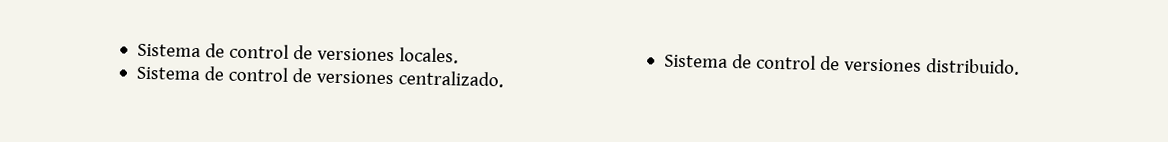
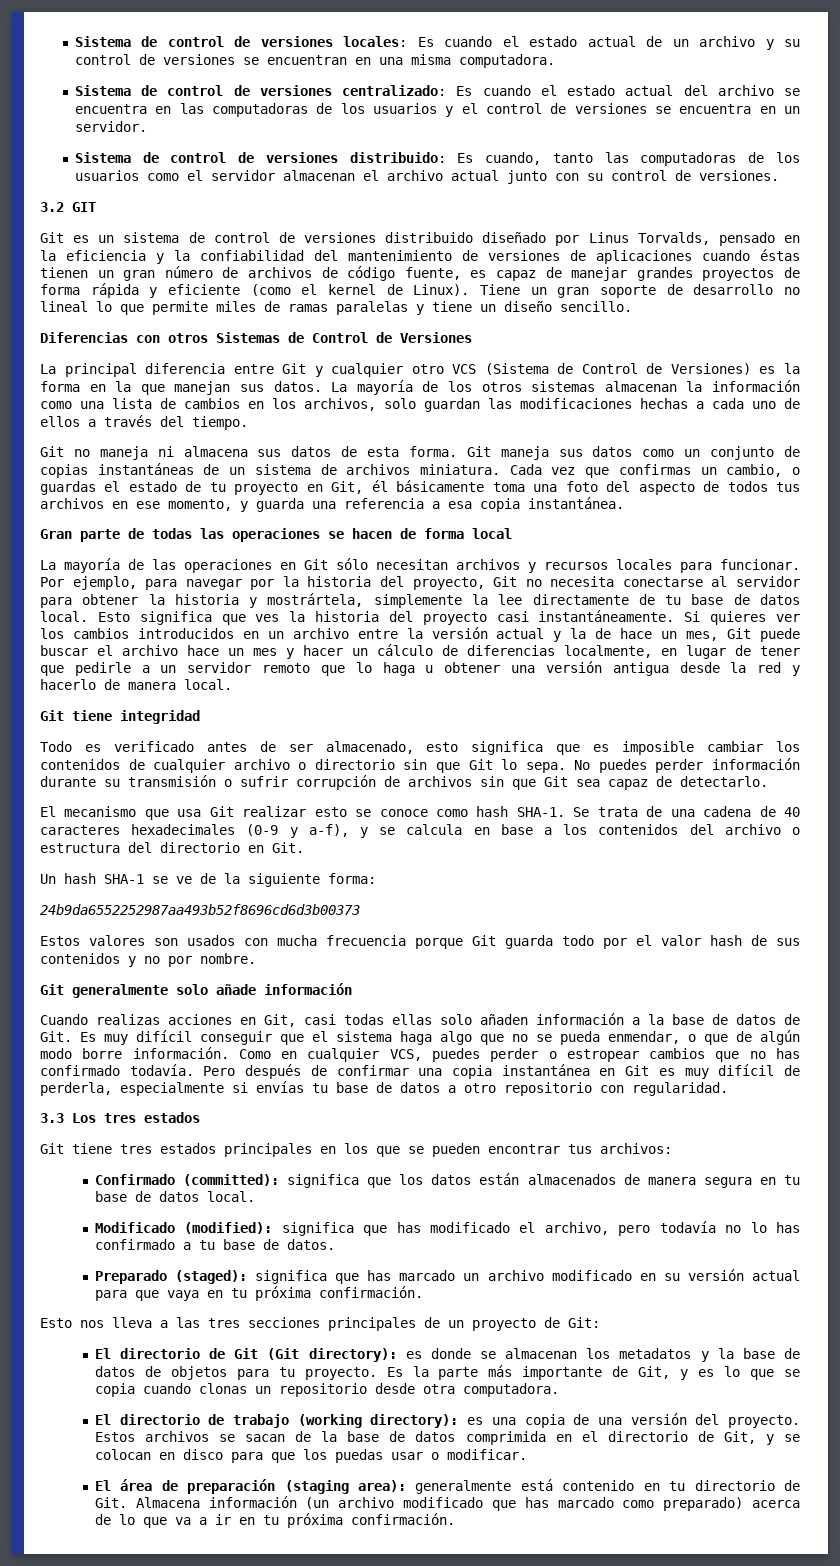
[137,43,459,64] [136,66,504,88] [664,54,1020,75] Sistema de control de versiones locales. // Sistema de control de versiones centralizado. // Sistema de control de versiones distribuido. -> [74,36,800,50] [74,54,555,68] [74,85,801,96] [74,103,800,117] [74,121,147,132] [74,152,801,166] [74,170,779,184] [40,202,96,212] [40,232,800,246] [40,249,800,264] [40,266,801,281] [40,283,800,298] [40,301,632,315] [40,332,472,343] [40,363,800,377] [40,380,801,395] [40,398,800,412] [40,415,248,430] [40,446,800,460] [40,463,800,478] [40,480,801,495] [40,497,624,512] [40,528,512,542] [40,558,800,573] [40,576,800,590] [40,593,801,608] [40,610,800,625] [40,627,801,642] [40,644,800,659] [40,661,801,676] [40,679,232,690] [40,710,200,724] [40,741,800,755] [40,758,800,773] [40,775,768,790] [40,806,801,820] [40,824,801,838] [40,842,304,853] [40,873,376,887] [40,904,360,915] [40,935,800,949] [40,953,256,967] [40,983,352,998] [40,1013,800,1027] [40,1030,800,1045] [40,1047,801,1062] [40,1064,800,1079] [40,1081,728,1096] [40,1112,200,1123] [40,1143,672,1157] [94,1173,800,1188] [94,1191,255,1202] [94,1221,801,1236] [94,1239,335,1250] [94,1269,800,1284] [94,1286,423,1301] [40,1317,600,1331] [94,1348,800,1362] [94,1365,800,1380] [94,1383,559,1397] [94,1413,800,1428] [94,1431,801,1445] [94,1449,527,1463] [94,1479,801,1494] [94,1496,800,1511] [94,1513,455,1528] Sistema de control de versiones locales: Es cuando el estado actual de un archivo y su control de versiones se encuentran en una misma computadora. // Sistema de control de versiones centralizado: Es cuando el estado actual del archivo se encuentra en las computadoras de los usuarios y el control de versiones se encuentra en un servidor. // Sistema de control de versiones distribuido: Es cuando, tanto las computadoras de los usuarios como el servidor almacenan el archivo actual junto con su control de versiones. // 3.2 GIT // Git es un sistema de control de versiones distribuido diseñado por Linus Torvalds, pensado en la eficiencia y la confiabilidad del mantenimiento de versiones de aplicaciones cuando éstas tienen un gran número de archivos de código fuente, es capaz de manejar grandes proyectos de forma rápida y eficiente (como el kernel de Linux). Tiene un gran soporte de desarrollo no lineal lo que permite miles de ramas paralelas y tiene un diseño sencillo. // Diferencias con otros Sistemas de Control de Versiones // La principal diferencia entre Git y cualquier otro VCS (Sistema de Control de Versiones) es la forma en la que manejan sus datos. La mayoría de los otros sistemas almacenan la información como una lista de cambios en los archivos, solo guardan las modificaciones hechas a cada uno de ellos a través del tiempo. // Git no maneja ni almacena sus datos de esta forma. Git maneja sus datos como un conjunto de copias instantáneas de un sistema de archivos miniatura. Cada vez que confirmas un cambio, o guardas el estado de tu proyecto en Git, él básicamente toma una foto del aspecto de todos tus archivos en ese momento, y guarda una referencia a esa copia instantánea. // Gran parte de todas las operaciones se hacen de forma local // La mayoría de las operaciones en Git sólo necesitan archivos y recursos locales para funcionar. Por ejemplo, para navegar por la historia del proyecto, Git no necesita conectarse al servidor para obtener la historia y mostrártela, simplemente la lee directamente de tu base de datos local. Esto significa que ves la historia del proyecto casi instantáneamente. Si quieres ver los cambios introducidos en un archivo entre la versión actual y la de hace un mes, Git puede buscar el archivo hace un mes y hacer un cálculo de diferencias localmente, en lugar de tener que pedirle a un servidor remoto que lo haga u obtener una versión antigua desde la red y hacerlo de manera local. // Git tiene integridad // Todo es verificado antes de ser almacenado, esto significa que es imposible cambiar los contenidos de cualquier archivo o directorio sin que Git lo sepa. No puedes perder información durante su transmisión o sufrir corrupción de archivos sin que Git sea capaz de detectarlo. // El mecanismo que usa Git realizar esto se conoce como hash SHA-1. Se trata de una cadena de 40 caracteres hexadecimales (0-9 y a-f), y se calcula en base a los contenidos del archivo o estructura del directorio en Git. // Un hash SHA-1 se ve de la siguiente forma: // 24b9da6552252987aa493b52f8696cd6d3b00373 // Estos valores son usados con mucha frecuencia porque Git guarda todo por el valor hash de sus contenidos y no por nombre. // Git generalmente solo añade información // Cuando realizas acciones en Git, casi todas ellas solo añaden información a la base de datos de Git. Es muy difícil conseguir que el sistema haga algo que no se pueda enmendar, o que de algún modo borre información. Como en cualquier VCS, puedes perder o estropear cambios que no has confirmado todavía. Pero después de confirmar una copia instantánea en Git es muy difícil de perderla, especialmente si envías tu base de datos a otro repositorio con regularidad. // 3.3 Los tres estados // Git tiene tres estados principales en los que se pueden encontrar tus archivos: // Confirmado (committed): significa que los datos están almacenados de manera segura en tu base de datos local. // Modificado (modified): significa que has modificado el archivo, pero todavía no lo has confirmado a tu base de datos. // Preparado (staged): significa que has marcado un archivo modificado en su versión actual para que vaya en tu próxima confirmación. // Esto nos lleva a las tres secciones principales de un proyecto de Git: // El directorio de Git (Git directory): es donde se almacenan los metadatos y la base de datos de objetos para tu proyecto. Es la parte más importante de Git, y es lo que se copia cuando clonas un repositorio desde otra computadora. // El directorio de trabajo (working directory): es una copia de una versión del proyecto. Estos archivos se sacan de la base de datos comprimida en el directorio de Git, y se colocan en disco para que los puedas usar o modificar. // El área de preparación (staging area): generalmente está contenido en tu directorio de Git. Almacena información (un archivo modificado que has marcado como preparado) acerca de lo que va a ir en tu próxima confirmación.

